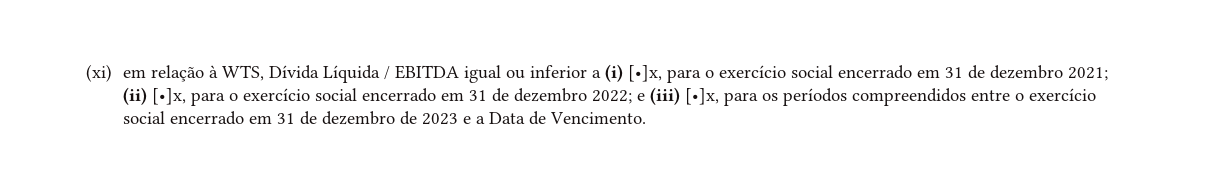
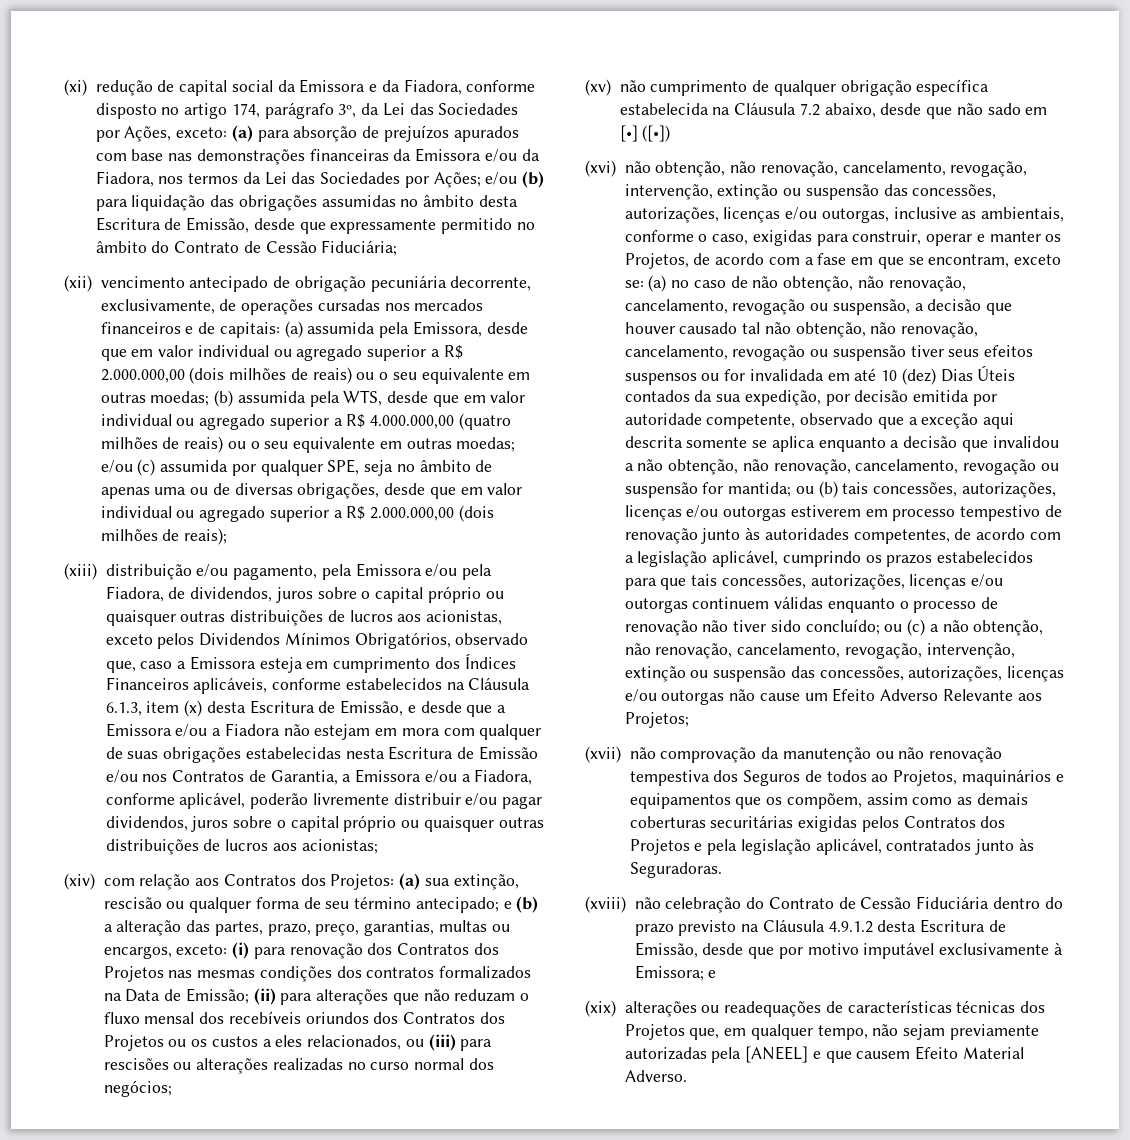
[122,64,1108,83] [122,87,1096,106] [122,111,646,125] em relação à WTS, Dívida Líquida / EBITDA igual ou inferior a (i) [•]x, para o exercício social encerrado em 31 de dezembro 2021; (ii) [•]x, para o exercício social encerrado em 31 de dezembro 2022; e (iii) [•]x, para os períodos compreendidos entre o exercício social encerrado em 31 de dezembro de 2023 e a Data de Vencimento. -> [95,79,536,96] [95,102,519,119] [95,125,519,142] [95,148,540,165] [95,171,544,188] [95,195,518,211] [95,217,535,234] [95,240,398,256] [64,275,532,292] [100,299,484,315] [100,321,528,338] [100,345,463,361] [100,367,531,384] [100,390,526,407] [100,413,511,430] [100,436,516,453] [100,459,493,476] [100,483,523,499] [100,505,494,522] [100,528,228,545] [64,563,493,580] [105,586,504,603] [105,610,503,626] [105,632,529,649] [105,653,516,673] [105,677,531,694] [105,700,507,717] [105,723,542,740] [105,746,538,763] [105,769,533,785] [105,792,543,809] [105,815,544,832] [105,839,378,855] [64,873,519,890] [103,896,539,913] [103,920,510,936] [103,942,499,959] [103,966,532,982] [103,988,529,1005] [103,1011,505,1024] [103,1034,493,1051] [103,1058,494,1074] [103,1080,172,1097] [585,79,990,96] [619,102,1048,119] [619,125,671,142] [585,160,1028,177] [624,184,997,200] [624,207,1065,223] [624,230,1062,246] [624,253,1061,269] [624,275,966,292] [624,299,1013,315] [624,322,979,338] [624,345,1034,361] [624,365,1016,385] [624,390,997,406] [624,413,1015,429] [624,436,1059,452] [624,459,1059,475] [624,481,1056,498] [624,505,1062,521] [624,527,1061,544] [624,550,1034,567] [624,574,1004,590] [624,596,999,613] [624,619,1044,636] [624,643,1015,659] [624,666,1065,682] [624,688,1042,705] [624,712,689,728] [585,746,1003,763] [629,769,1064,786] [629,793,1028,809] [629,815,1006,832] [629,838,1034,855] [629,862,722,878] [585,896,1063,913] [634,919,1006,936] [634,942,1063,959] [634,965,717,981] [585,1000,1046,1017] [624,1024,1039,1040] [624,1046,1024,1063] [624,1070,687,1082] redução de capital social da Emissora e da Fiadora, conforme disposto no artigo 174, parágrafo 3º, da Lei das Sociedades por Ações, exceto: (a) para absorção de prejuízos apurados com base nas demonstrações financeiras da Emissora e/ou da Fiadora, nos termos da Lei das Sociedades por Ações; e/ou (b) para liquidação das obrigações assumidas no âmbito desta Escritura de Emissão, desde que expressamente permitido no âmbito do Contrato de Cessão Fiduciária; // (xii) vencimento antecipado de obrigação pecuniária decorrente, exclusivamente, de operações cursadas nos mercados financeiros e de capitais: (a) assumida pela Emissora, desde que em valor individual ou agregado superior a R$ 2.000.000,00 (dois milhões de reais) ou o seu equivalente em outras moedas; (b) assumida pela WTS, desde que em valor individual ou agregado superior a R$ 4.000.000,00 (quatro milhões de reais) ou o seu equivalente em outras moedas; e/ou (c) assumida por qualquer SPE, seja no âmbito de apenas uma ou de diversas obrigações, desde que em valor individual ou agregado superior a R$ 2.000.000,00 (dois milhões de reais); // (xiii) distribuição e/ou pagamento, pela Emissora e/ou pela Fiadora, de dividendos, juros sobre o capital próprio ou quaisquer outras distribuições de lucros aos acionistas, exceto pelos Dividendos Mínimos Obrigatórios, observado que, caso a Emissora esteja em cumprimento dos Índices Financeiros aplicáveis, conforme estabelecidos na Cláusula 6.1.3, item (x) desta Escritura de Emissão, e desde que a Emissora e/ou a Fiadora não estejam em mora com qualquer de suas obrigações estabelecidas nesta Escritura de Emissão e/ou nos Contratos de Garantia, a Emissora e/ou a Fiadora, conforme aplicável, poderão livremente distribuir e/ou pagar dividendos, juros sobre o capital próprio ou quaisquer outras distribuições de lucros aos acionistas; // (xiv) com relação aos Contratos dos Projetos: (a) sua extinção, rescisão ou qualquer forma de seu término antecipado; e (b) a alteração das partes, prazo, preço, garantias, multas ou encargos, exceto: (i) para renovação dos Contratos dos Projetos nas mesmas condições dos contratos formalizados na Data de Emissão; (ii) para alterações que não reduzam o fluxo mensal dos recebíveis oriundos dos Contratos dos Projetos ou os custos a eles relacionados, ou (iii) para rescisões ou alterações realizadas no curso normal dos negócios; // (xv) não cumprimento de qualquer obrigação específica estabelecida na Cláusula 7.2 abaixo, desde que não sado em [•] ([•]) // (xvi) não obtenção, não renovação, cancelamento, revogação, intervenção, extinção ou suspensão das concessões, autorizações, licenças e/ou outorgas, inclusive as ambientais, conforme o caso, exigidas para construir, operar e manter os Projetos, de acordo com a fase em que se encontram, exceto se: (a) no caso de não obtenção, não renovação, cancelamento, revogação ou suspensão, a decisão que houver causado tal não obtenção, não renovação, cancelamento, revogação ou suspensão tiver seus efeitos suspensos ou for invalidada em até 10 (dez) Dias Úteis contados da sua expedição, por decisão emitida por autoridade competente, observado que a exceção aqui descrita somente se aplica enquanto a decisão que invalidou a não obtenção, não renovação, cancelamento, revogação ou suspensão for mantida; ou (b) tais concessões, autorizações, licenças e/ou outorgas estiverem em processo tempestivo de renovação junto às autoridades competentes, de acordo com a legislação aplicável, cumprindo os prazos estabelecidos para que tais concessões, autorizações, licenças e/ou outorgas continuem válidas enquanto o processo de renovação não tiver sido concluído; ou (c) a não obtenção, não renovação, cancelamento, revogação, intervenção, extinção ou suspensão das concessões, autorizações, licenças e/ou outorgas não cause um Efeito Adverso Relevante aos Projetos; // (xvii) não comprovação da manutenção ou não renovação tempestiva dos Seguros de todos ao Projetos, maquinários e equipamentos que os compõem, assim como as demais coberturas securitárias exigidas pelos Contratos dos Projetos e pela legislação aplicável, contratados junto às Seguradoras. // (xviii) não celebração do Contrato de Cessão Fiduciária dentro do prazo previsto na Cláusula 4.9.1.2 desta Escritura de Emissão, desde que por motivo imputável exclusivamente à Emissora; e // (xix) alterações ou readequações de características técnicas dos Projetos que, em qualquer tempo, não sejam previamente autorizadas pela [ANEEL] e que causem Efeito Material Adverso.

